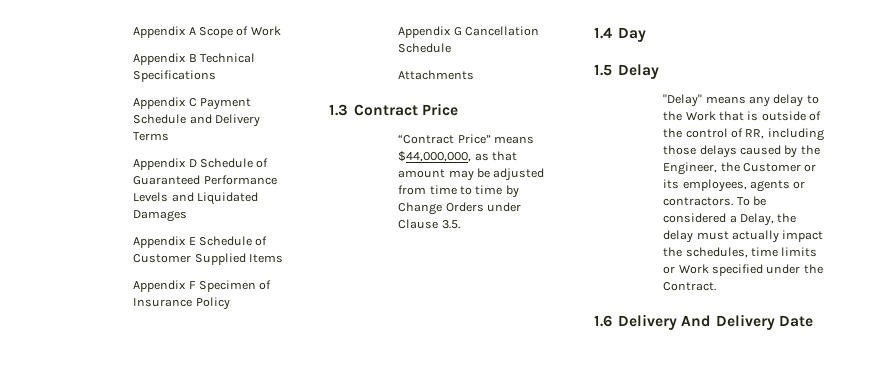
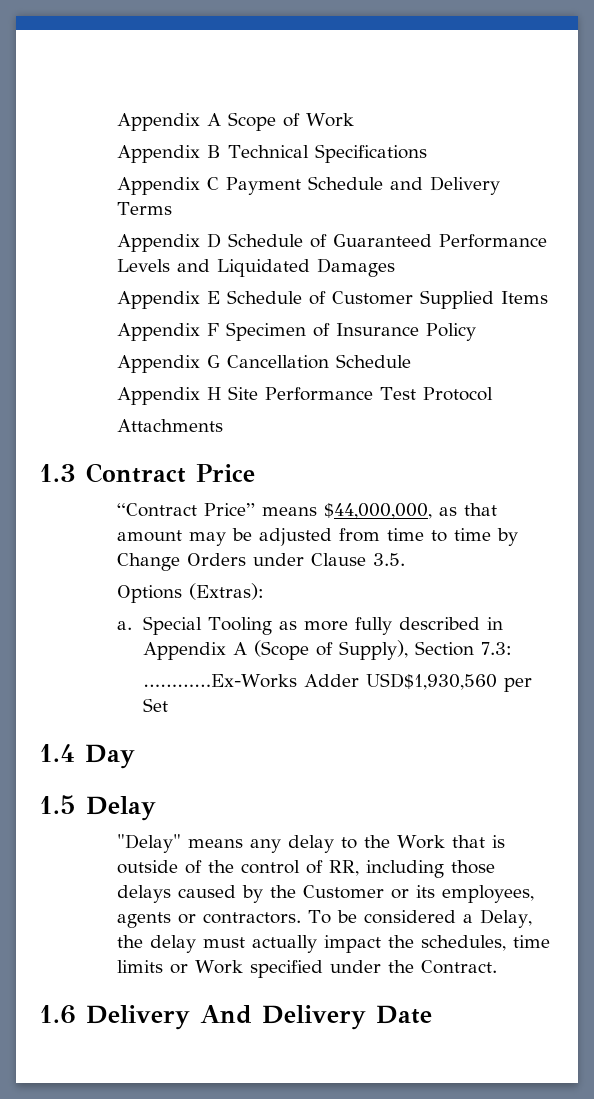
(452, 48) none -> [117,386,494,405] // Appendix H Site Performance Test Protocol
(460, 224) none -> [117,583,265,603] [117,616,504,635] [143,640,513,660] [143,673,533,692] [143,698,169,712] // Options (Extras): // a. Special Tooling as more fully described in Appendix A (Scope of Supply), Section 7.3: // …………Ex-Works Adder USD$1,930,560 per Set
[663,162,740,175] Engineer, the -> (297, 891) none

